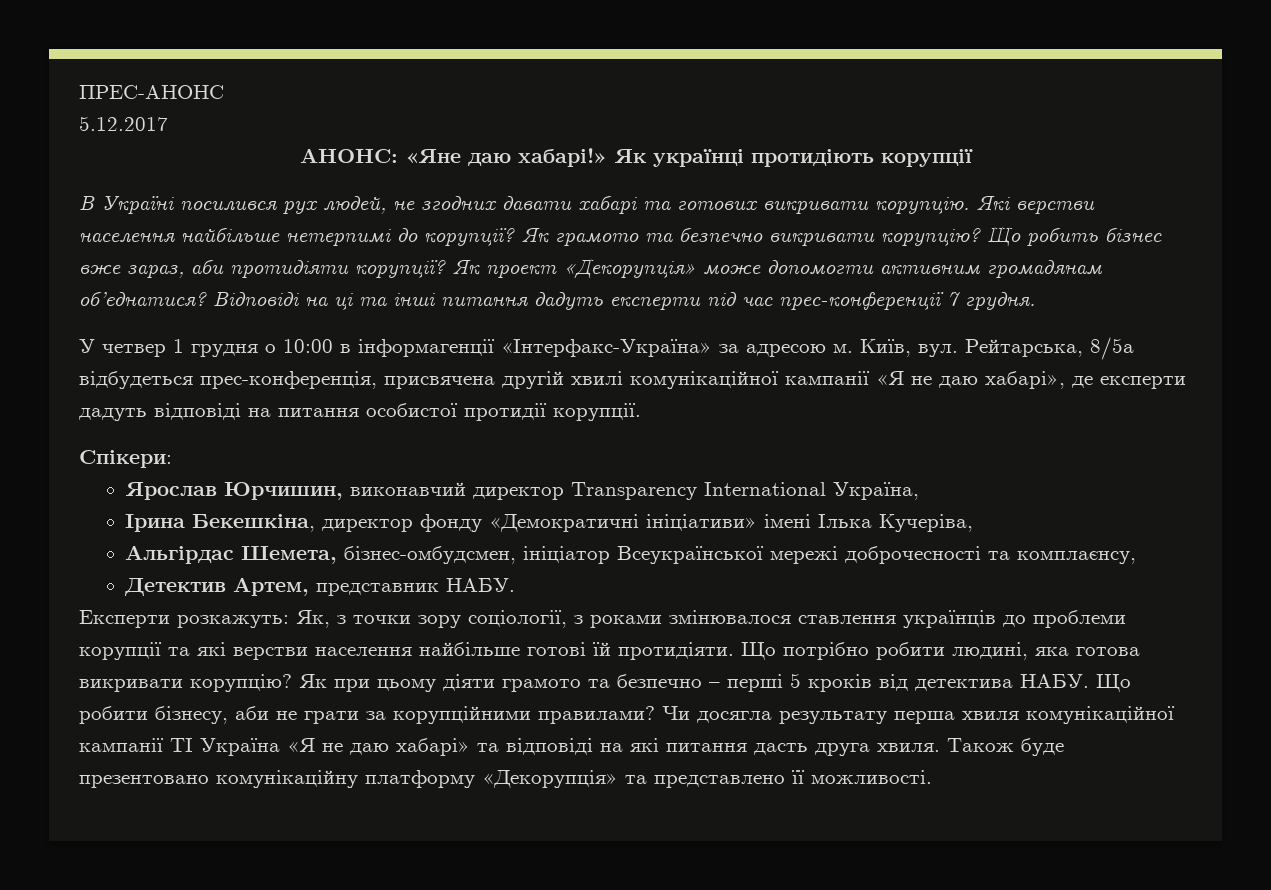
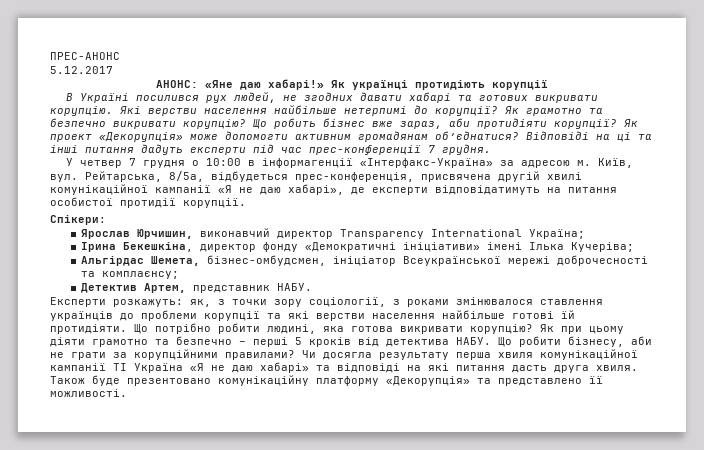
[555,232,639,247] грамото -> [526,108,582,116] грамотно
[173,339,184,353] 1 -> [129,158,137,166] 7
[1090,337,1134,360] 8/5а -> [169,171,204,182] 8/5а,
[79,403,241,421] дадуть відповіді -> [435,185,540,195] відповідатимуть
[832,482,919,500] Україна, -> [529,229,586,239] Україна;
[878,514,973,532] Кучеріва, -> [571,242,635,252] Кучеріва;
[1016,551,1136,564] комплаєнсу, -> [102,271,180,279] комплаєнсу;
[296,610,330,628] Як, -> [190,299,211,307] як,
[502,679,581,692] грамото -> [92,339,148,347] грамотно

